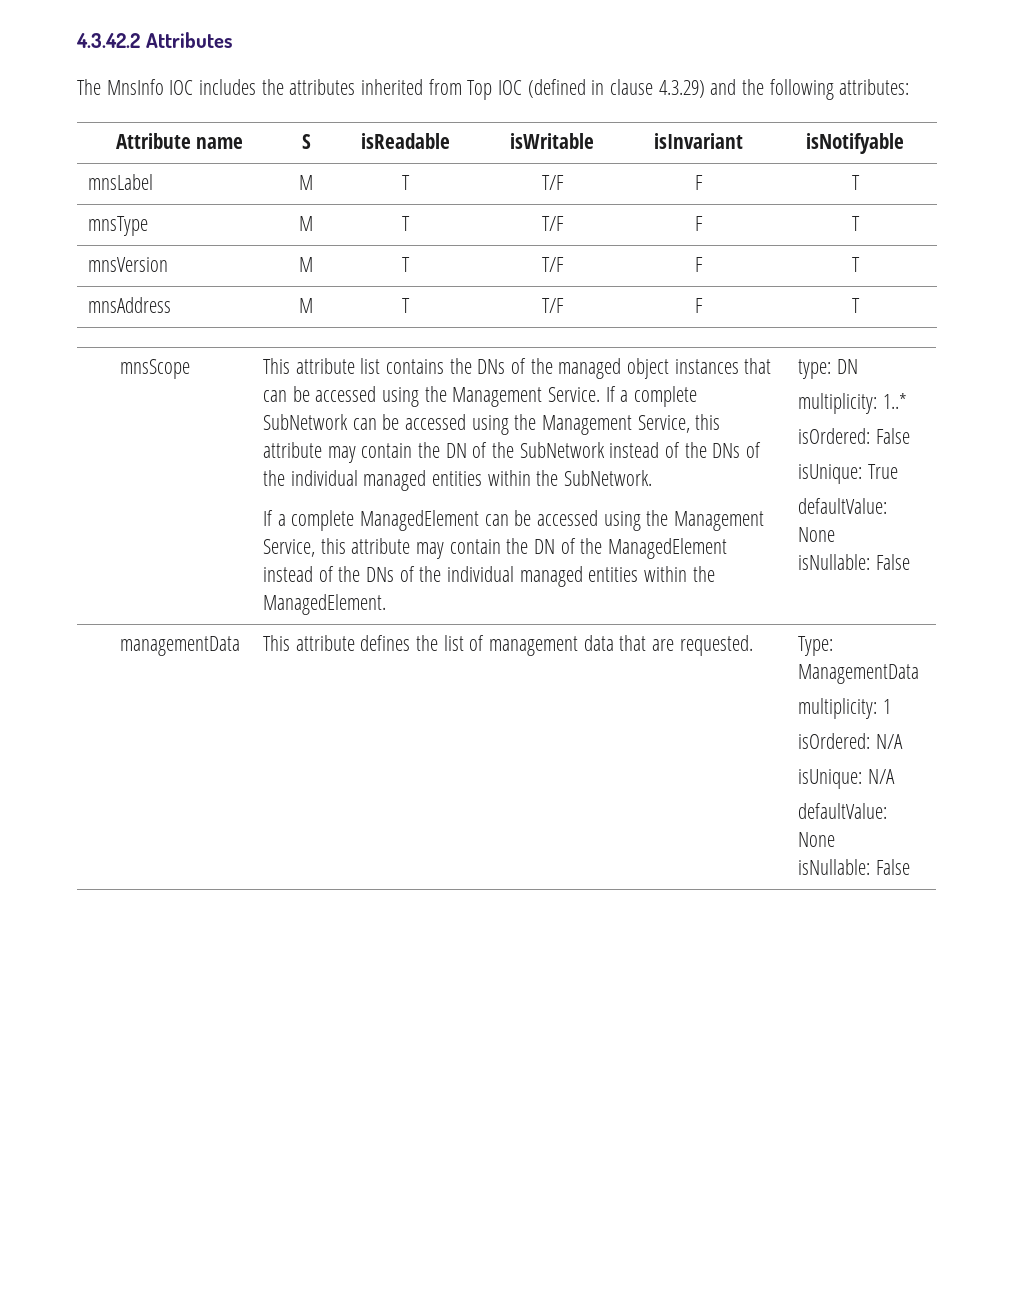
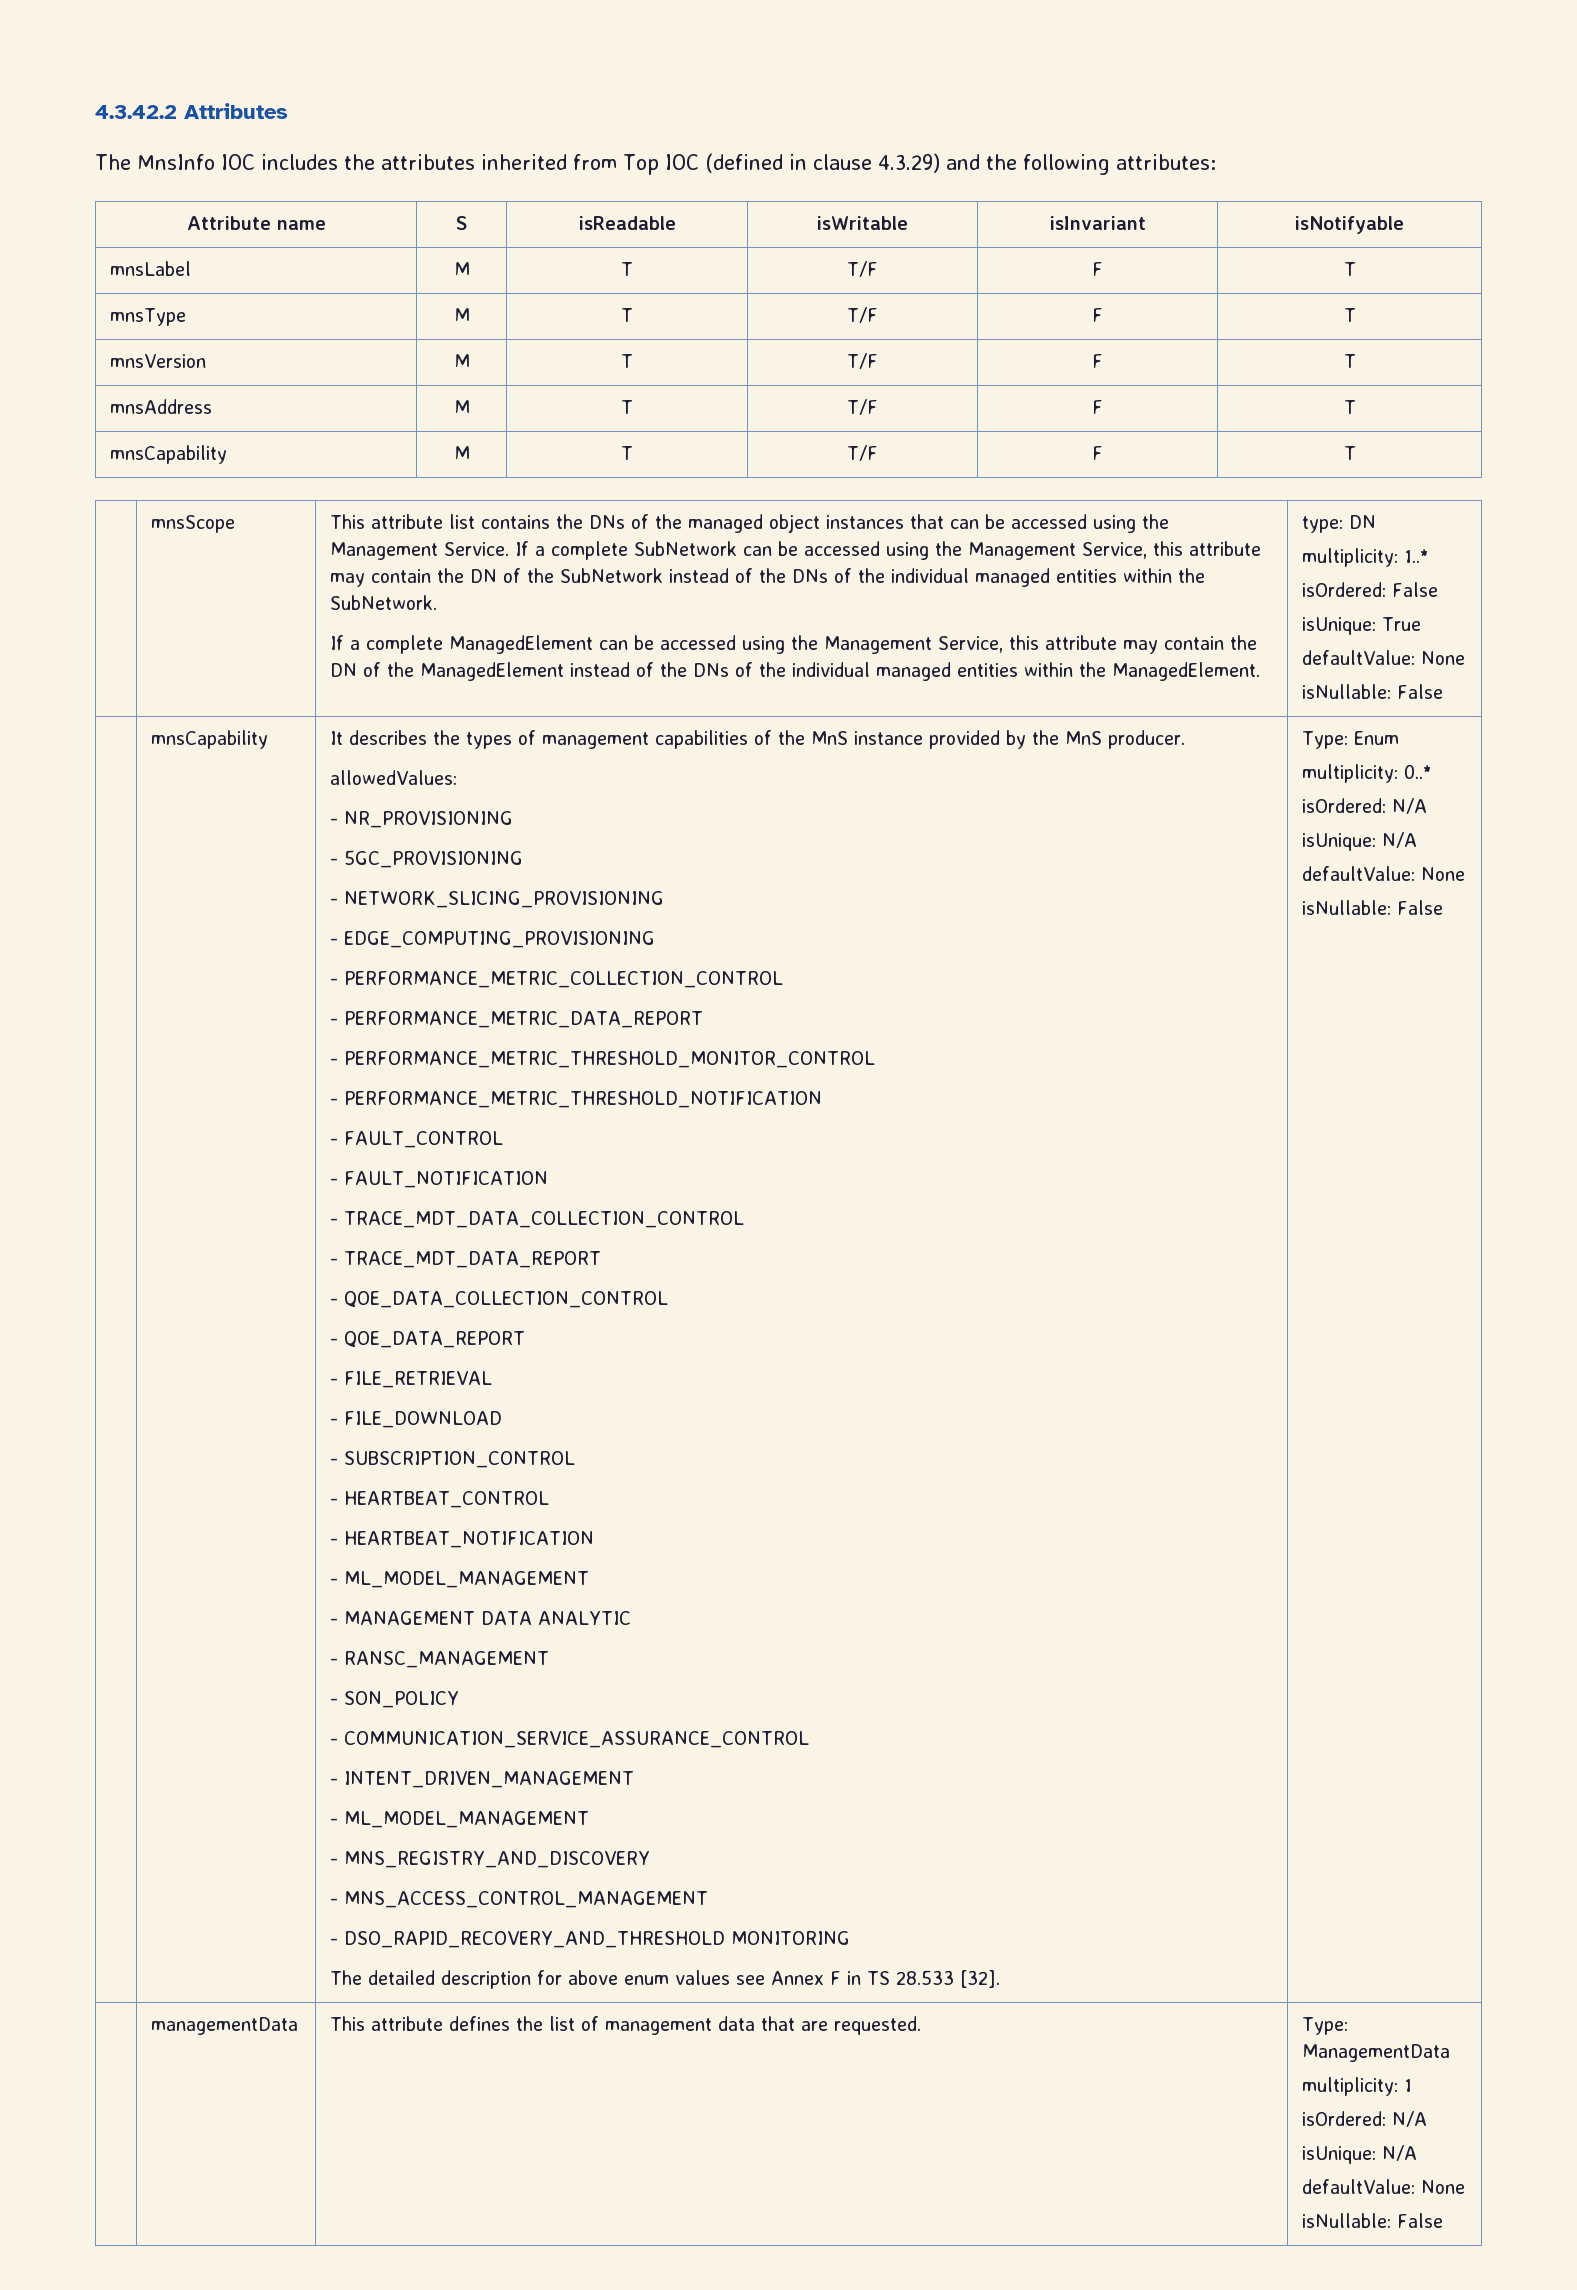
(860, 305) none -> [110,445,228,464] [453,446,470,460] [621,446,633,460] [847,445,878,461] [1092,446,1103,460] [1343,446,1356,460] // mnsCapability | M | T | T/F | F | T
(910, 562) none -> [151,730,269,749] [330,730,1186,749] [330,770,458,785] [330,811,514,828] [330,850,524,868] [330,891,665,908] [330,931,656,948] [330,971,784,988] [330,1011,704,1028] [330,1051,876,1068] [330,1091,823,1108] [330,1131,504,1148] [330,1171,549,1188] [330,1211,745,1228] [330,1251,602,1268] [330,1291,669,1308] [330,1331,526,1348] [330,1371,493,1388] [330,1411,503,1428] [330,1451,576,1468] [330,1491,550,1508] [330,1531,595,1548] [330,1571,590,1588] [330,1611,632,1625] [330,1651,550,1668] [330,1691,460,1708] [330,1731,810,1748] [330,1771,635,1788] [330,1811,590,1828] [330,1851,651,1868] [330,1891,709,1908] [330,1931,851,1948] [330,1970,1001,1989] [1302,731,1400,749] [1302,764,1433,783] [1302,798,1428,814] [1302,832,1418,851] [1302,866,1466,881] [1302,900,1444,915] // | mnsCapability | It describes the types of management capabilities of the MnS instance provided by the MnS producer. // allowedValues: // - NR_PROVISIONING // - 5GC_PROVISIONING // - NETWORK_SLICING_PROVISIONING // - EDGE_COMPUTING_PROVISIONING // - PERFORMANCE_METRIC_COLLECTION_CONTROL // - PERFORMANCE_METRIC_DATA_REPORT // - PERFORMANCE_METRIC_THRESHOLD_MONITOR_CONTROL // - PERFORMANCE_METRIC_THRESHOLD_NOTIFICATION // - FAULT_CONTROL // - FAULT_NOTIFICATION // - TRACE_MDT_DATA_COLLECTION_CONTROL // - TRACE_MDT_DATA_REPORT // - QOE_DATA_COLLECTION_CONTROL // - QOE_DATA_REPORT // - FILE_RETRIEVAL // - FILE_DOWNLOAD // - SUBSCRIPTION_CONTROL // - HEARTBEAT_CONTROL // - HEARTBEAT_NOTIFICATION // - ML_MODEL_MANAGEMENT // - MANAGEMENT DATA ANALYTIC // - RANSC_MANAGEMENT // - SON_POLICY // - COMMUNICATION_SERVICE_ASSURANCE_CONTROL // - INTENT_DRIVEN_MANAGEMENT // - ML_MODEL_MANAGEMENT // - MNS_REGISTRY_AND_DISCOVERY // - MNS_ACCESS_CONTROL_MANAGEMENT // - DSO_RAPID_RECOVERY_AND_THRESHOLD MONITORING // The detailed description for above enum values see Annex F in TS 28.533 [32]. | Type: Enum // multiplicity: 0..* // isOrdered: N/A // isUnique: N/A // defaultValue: None // isNullable: False

